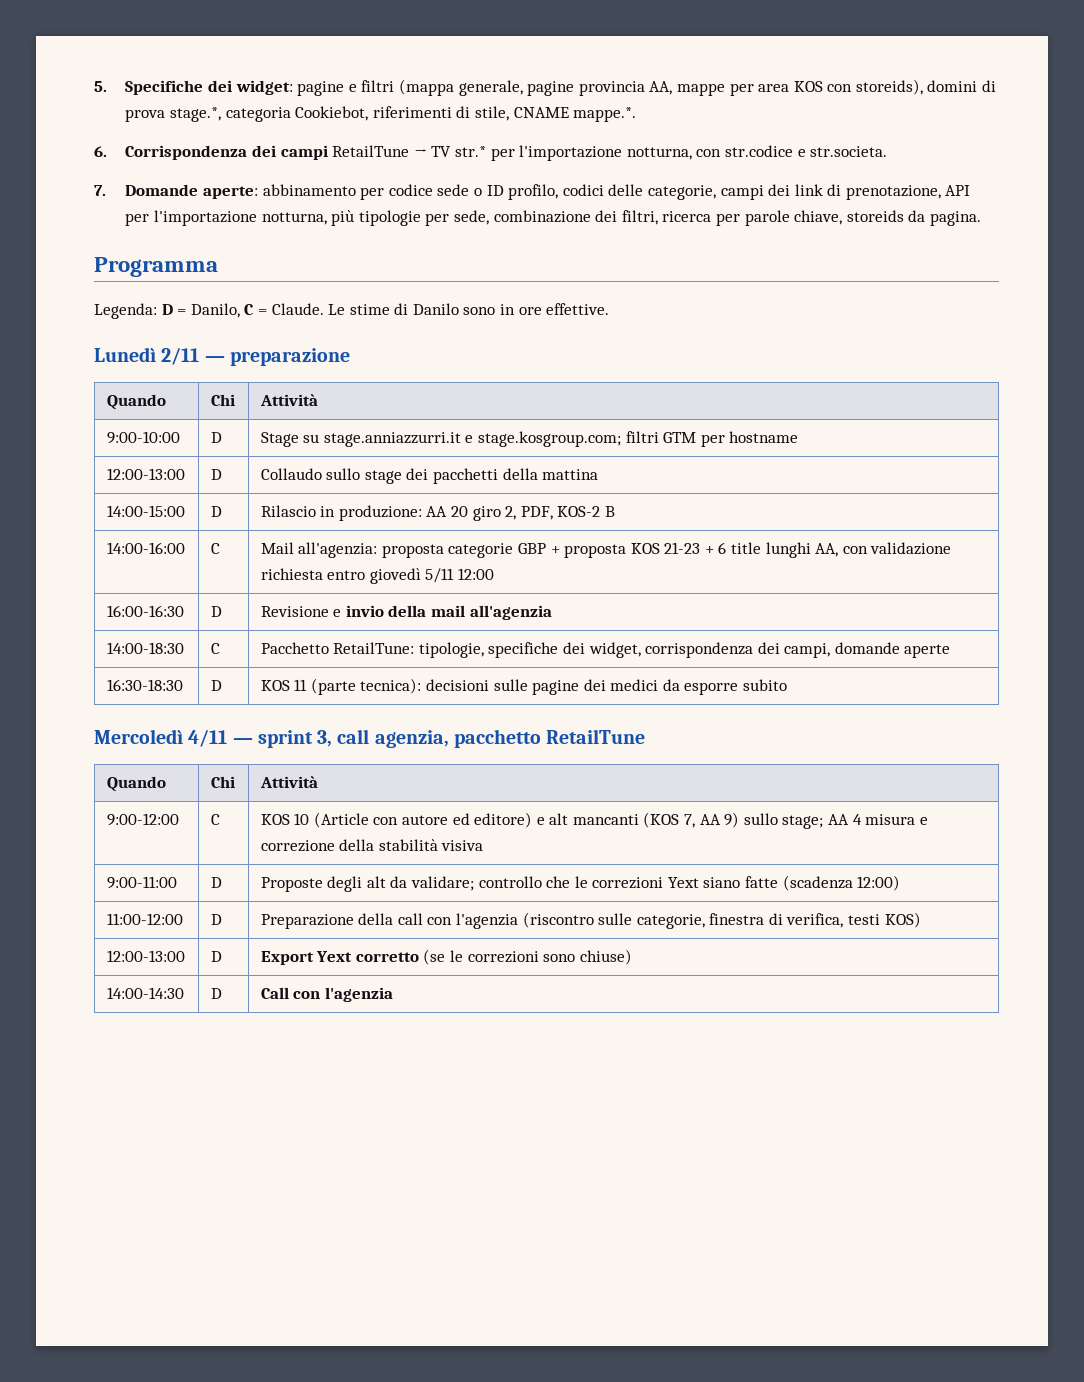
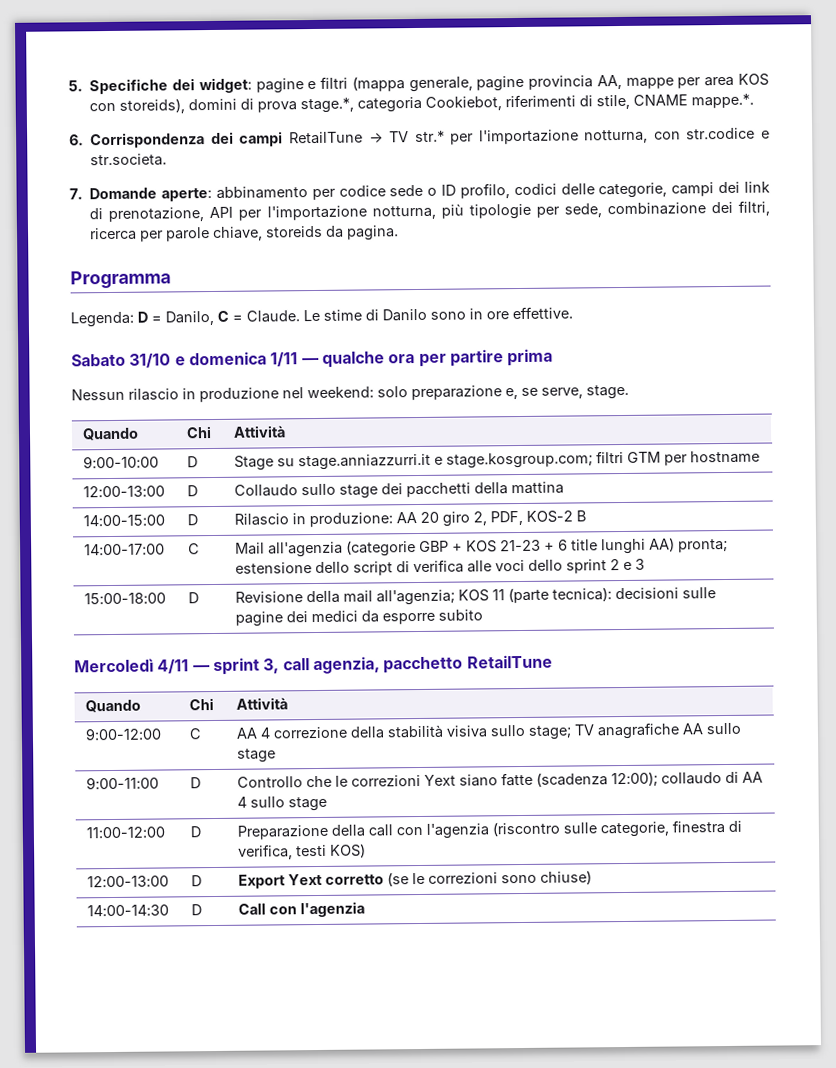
[94,347,350,366] Lunedì 2/11 — preparazione -> [71,348,554,368] [71,384,629,403] Sabato 31/10 e domenica 1/11 — qualche ora per partire prima // Nessun rilascio in produzione nel weekend: solo preparazione e, se serve, stage.
[106,542,185,554] 14:00-16:00 -> [84,543,166,556] 14:00-17:00
[298,542,514,558] all'agenzia: proposta categorie -> [268,540,417,558] all'agenzia (categorie
[564,544,627,558] proposta -> (464, 547) none
[815,542,952,557] [260,568,494,584] [106,605,184,617] [210,606,222,617] [260,605,552,620] [106,642,184,654] [210,643,220,654] [260,642,951,658] [106,679,183,691] [210,680,222,691] AA, con validazione richiesta entro giovedì 5/11 12:00 // 16:00-16:30 | D | Revisione e invio della mail all'agenzia // 14:00-18:30 | C | Pacchetto RetailTune: tipologie, specifiche dei widget, corrispondenza dei campi, domande aperte // 16:30-18:30 | D | -> [649,537,729,553] [235,558,646,576] [84,592,167,605] [188,592,200,604] [235,589,456,606] AA) pronta; estensione dello script di verifica alle voci dello sprint 2 e 3 // 15:00-18:00 | D | Revisione della mail all'agenzia;
[260,812,928,829] [260,839,484,852] [106,876,177,889] [210,877,222,888] [260,876,542,892] KOS 10 (Article con autore ed editore) e alt mancanti (KOS 7, AA 9) sullo stage; AA 4 misura e correzione della stabilità visiva // 9:00-11:00 | D | Proposte degli alt da validare; controllo -> [236,722,742,740] [237,748,277,763] [86,776,160,790] [190,777,202,789] [237,776,304,788] AA 4 correzione della stabilità visiva sullo stage; TV anagrafiche AA sullo stage // 9:00-11:00 | D | Controllo
[857,875,901,891] 12:00) -> [611,771,764,788] [237,796,328,812] 12:00); collaudo di AA 4 sullo stage

